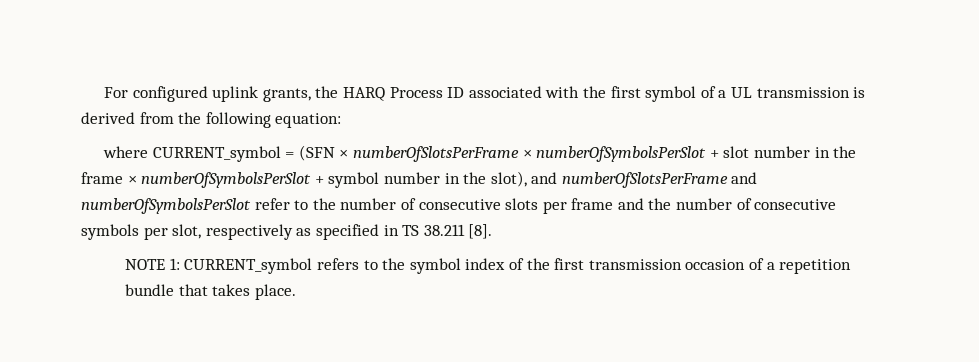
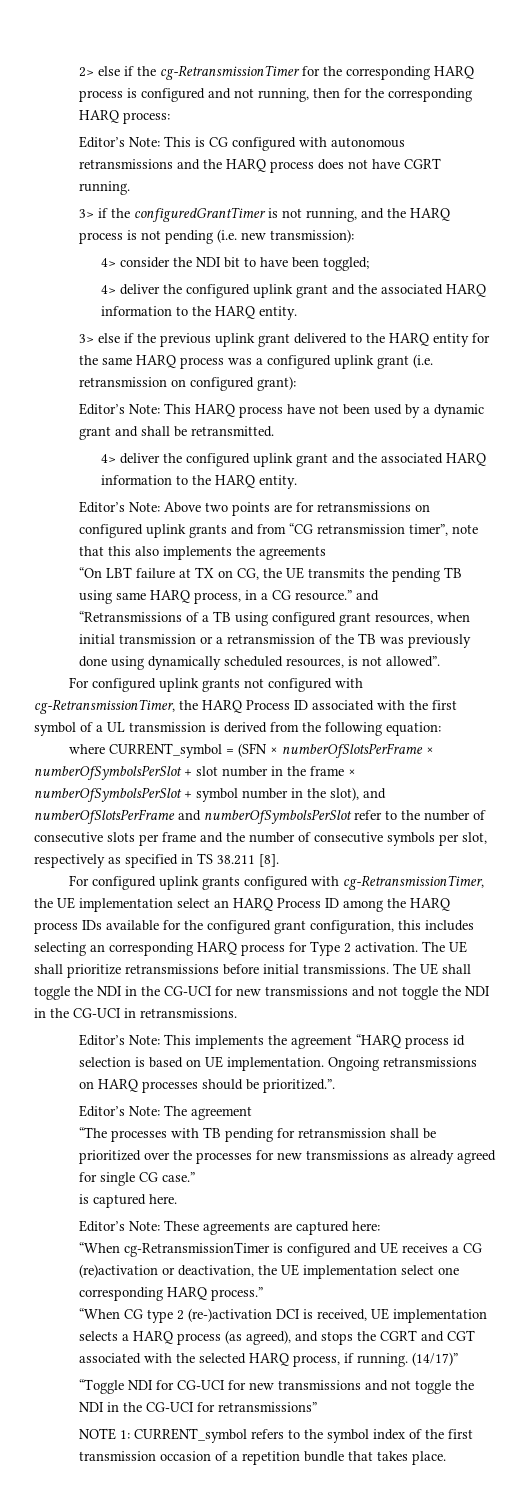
[104,86,311,102] For configured uplink grants, -> [78,65,474,80] [78,88,472,102] [78,110,170,124] [78,136,405,151] [78,158,441,173] [78,181,130,195] [78,207,450,222] [78,229,354,244] [101,257,370,271] [101,284,487,298] [101,306,298,320] [78,333,490,347] [78,354,433,369] [78,376,296,391] [78,403,484,418] [78,426,274,440] [101,453,487,467] [101,475,298,489] [78,501,430,516] [78,523,478,538] [78,546,326,560] [78,567,462,582] [78,590,379,604] [78,611,470,626] [78,633,471,648] [78,656,440,670] [68,677,363,692] [34,699,175,714] 2> else if the cg-RetransmissionTimer for the corresponding HARQ process is configured and not running, then for the corresponding HARQ process: // Editor’s Note: This is CG configured with autonomous retransmissions and the HARQ process does not have CGRT running. // 3> if the configuredGrantTimer is not running, and the HARQ process is not pending (i.e. new transmission): // 4> consider the NDI bit to have been toggled; // 4> deliver the configured uplink grant and the associated HARQ information to the HARQ entity. // 3> else if the previous uplink grant delivered to the HARQ entity for the same HARQ process was a configured uplink grant (i.e. retransmission on configured grant): // Editor’s Note: This HARQ process have not been used by a dynamic grant and shall be retransmitted. // 4> deliver the configured uplink grant and the associated HARQ information to the HARQ entity. // Editor’s Note: Above two points are for retransmissions on configured uplink grants and from “CG retransmission timer”, note that this also implements the agreements // “On LBT failure at TX on CG, the UE transmits the pending TB using same HARQ process, in a CG resource.” and // “Retransmissions of a TB using configured grant resources, when initial transmission or a retransmission of the TB was previously done using dynamically scheduled resources, is not allowed”. // For configured uplink grants not configured with cg-RetransmissionTimer,
(493, 231) none -> [68,875,484,890] [34,897,450,912] [34,920,474,934] [34,941,467,956] [34,963,471,978] [34,986,490,1000] [34,1008,237,1018] [78,1034,465,1049] [78,1056,477,1071] [78,1079,335,1093] [78,1105,252,1120] [78,1127,436,1142] [78,1150,496,1164] [78,1172,195,1186] [78,1194,177,1208] [78,1220,380,1235] [78,1242,482,1257] [78,1264,459,1279] [78,1287,263,1301] [78,1308,487,1323] [78,1330,475,1345] [78,1352,458,1367] [78,1379,474,1394] [78,1402,317,1412] // For configured uplink grants configured with cg-RetransmissionTimer, the UE implementation select an HARQ Process ID among the HARQ process IDs available for the configured grant configuration, this includes selecting an corresponding HARQ process for Type 2 activation. The UE shall prioritize retransmissions before initial transmissions. The UE shall toggle the NDI in the CG-UCI for new transmissions and not toggle the NDI in the CG-UCI in retransmissions. // Editor’s Note: This implements the agreement “HARQ process id selection is based on UE implementation. Ongoing retransmissions on HARQ processes should be prioritized.”. // Editor’s Note: The agreement // “The processes with TB pending for retransmission shall be prioritized over the processes for new transmissions as already agreed for single CG case.” // is captured here. // Editor’s Note: These agreements are captured here: // “When cg-RetransmissionTimer is configured and UE receives a CG (re)activation or deactivation, the UE implementation select one corresponding HARQ process.” // “When CG type 2 (re-)activation DCI is received, UE implementation selects a HARQ process (as agreed), and stops the CGRT and CGT associated with the selected HARQ process, if running. (14/17)” // “Toggle NDI for CG-UCI for new transmissions and not toggle the NDI in the CG-UCI for retransmissions”

